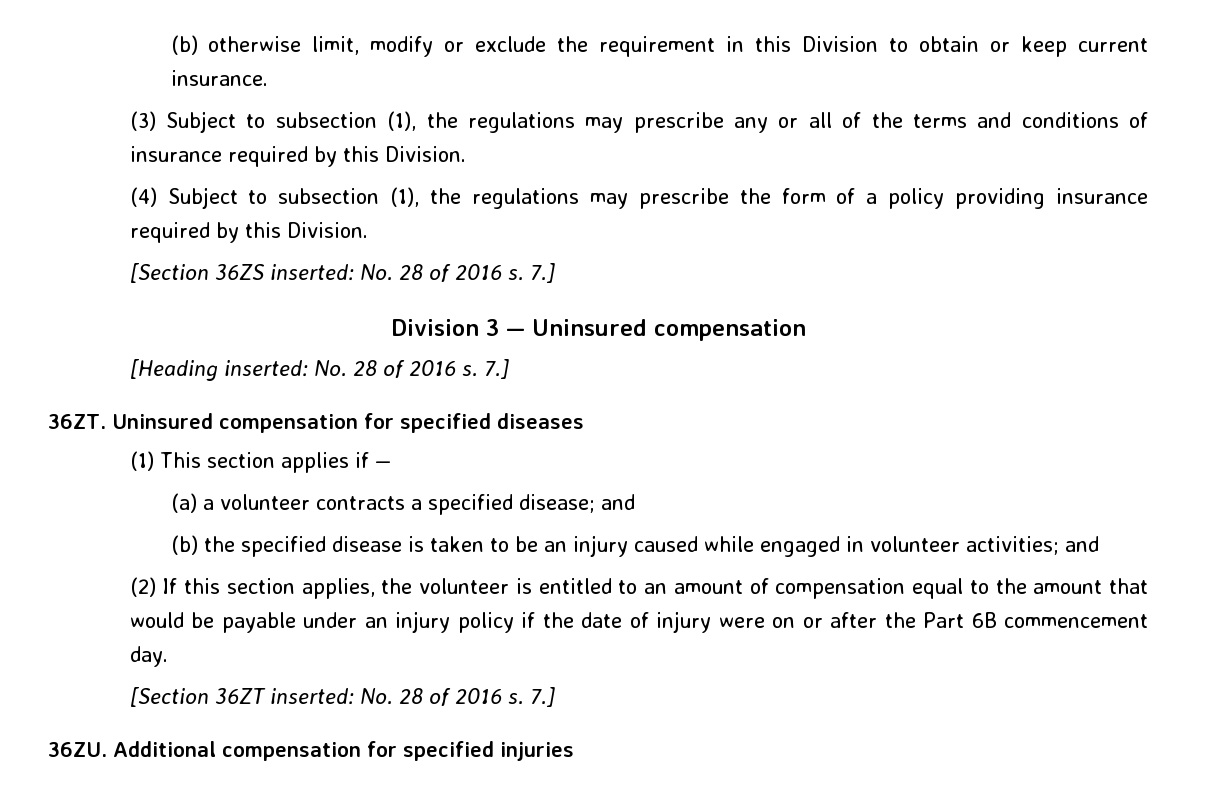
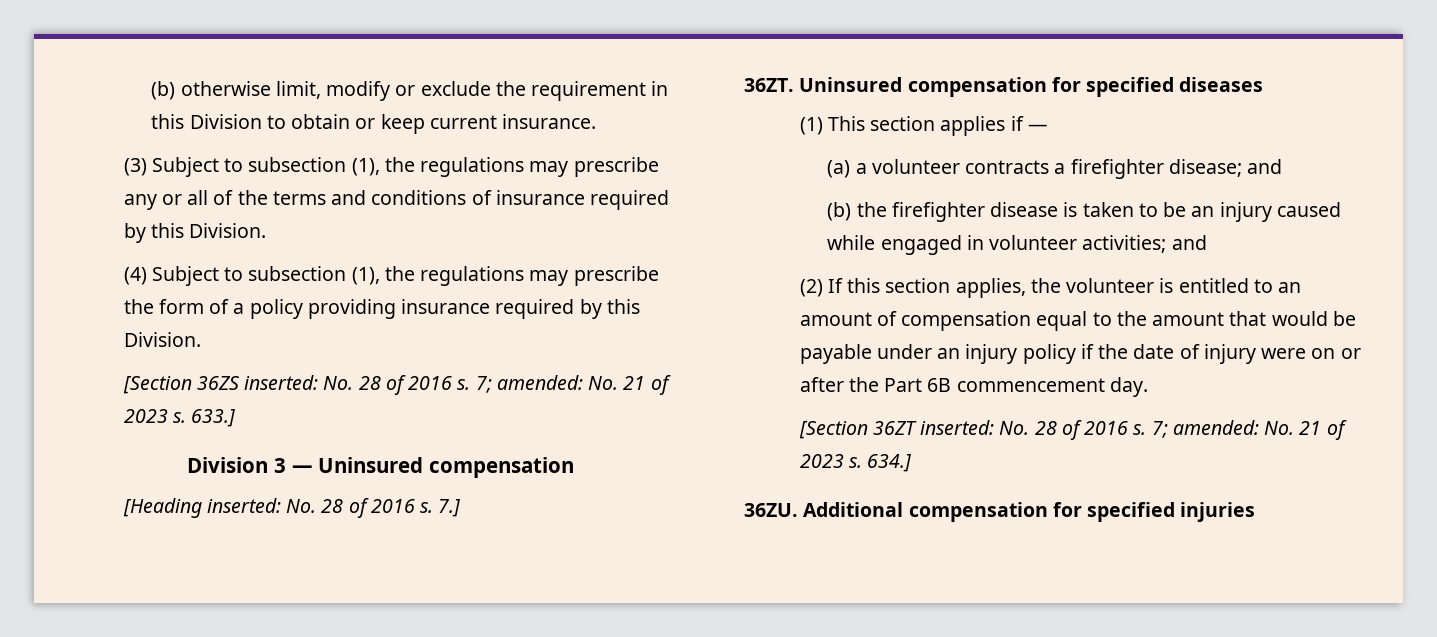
[529,263,555,283] 7.] -> [475,375,671,395] [123,409,236,427] 7; amended: No. 21 of 2023 s. 633.]
[427,494,513,515] specified -> [1070,159,1164,179] firefighter
[240,536,326,557] specified -> [891,202,985,222] firefighter
[529,687,555,707] 7.] -> [1151,420,1347,440] [799,454,912,472] 7; amended: No. 21 of 2023 s. 634.]

